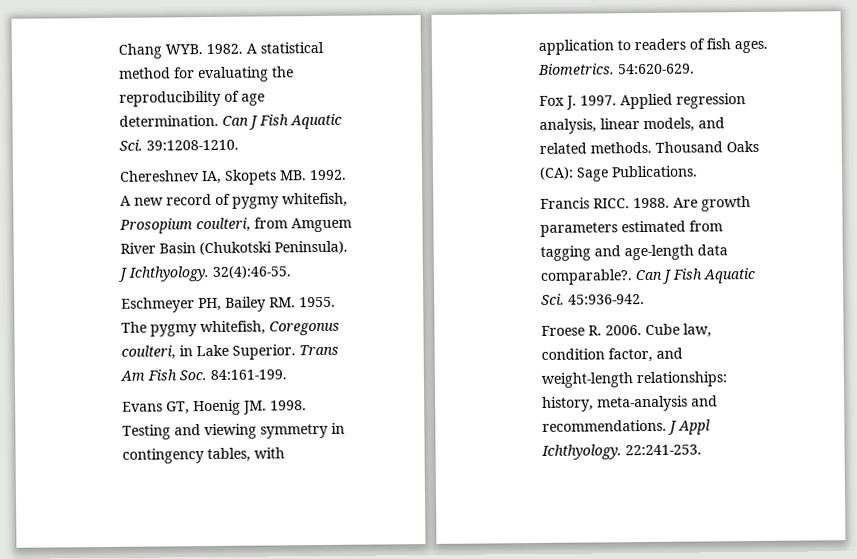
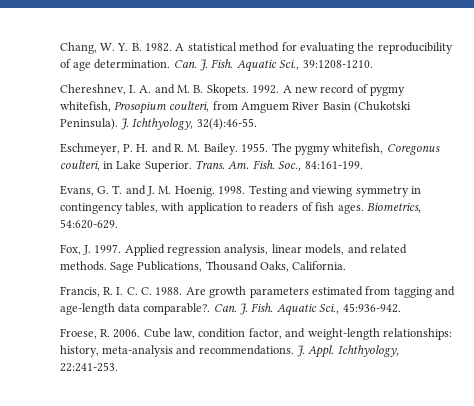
[118,43,204,59] Chang WYB. -> [59,42,142,54] Chang, W. Y. B.
[222,113,343,130] [119,139,240,151] [119,169,308,185] Can J Fish Aquatic Sci. 39:1208-1210. // Chereshnev IA, Skopets MB. -> [173,59,373,72] [59,84,249,96] Can. J. Fish. Aquatic Sci., 39:1208-1210. // Chereshnev, I. A. and M. B. Skopets.
[117,266,211,282] J Ichthyology. -> [120,118,194,130] J. Ichthyology,
[121,296,297,313] Eschmeyer PH, Bailey RM. -> [59,143,238,155] Eschmeyer, P. H. and R. M. Bailey.
[299,344,340,356] [120,369,288,381] [122,399,268,416] Trans Am Fish Soc. 84:161-199. // Evans GT, Hoenig JM. -> [195,160,363,171] [59,185,215,197] Trans. Am. Fish. Soc., 84:161-199. // Evans, G. T. and J. M. Hoenig.
[538,63,616,75] Biometrics. -> [366,202,421,213] Biometrics,
[539,95,566,106] Fox -> [59,244,81,255] Fox,
[655,140,760,153] [539,165,699,182] [540,197,631,209] Thousand Oaks (CA): Sage Publications. // Francis RICC. -> [109,261,347,273] [59,286,153,297] Sage Publications, Thousand Oaks, California. // Francis, R. I. C. C.
[635,267,757,284] [541,293,566,305] Can J Fish Aquatic Sci. -> [213,303,340,316] Can. J. Fish. Aquatic Sci.,
[541,325,586,336] Froese -> [59,328,97,339] Froese,
[667,419,712,435] [541,444,623,460] J Appl Ichthyology. -> [297,345,399,358] J. Appl. Ichthyology,

